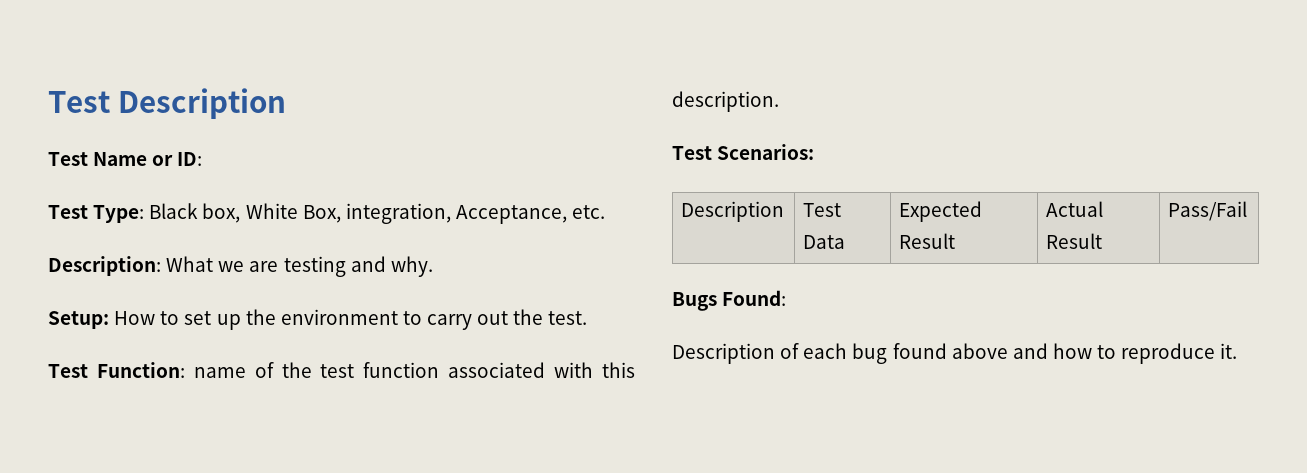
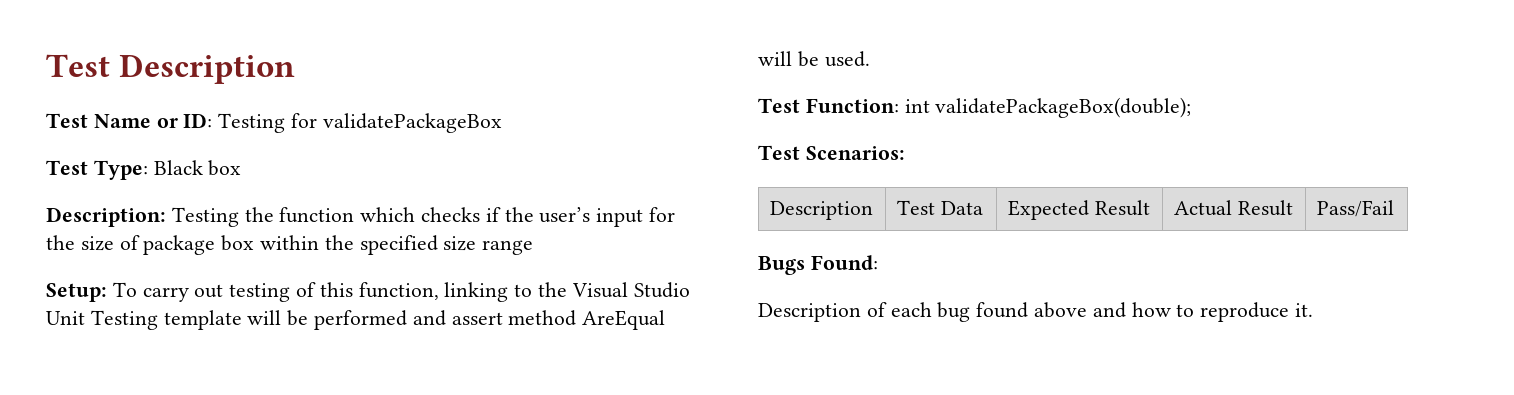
(203, 159) none -> [218,113,502,133] Testing for validatePackageBox
[202,203,606,224] [48,256,433,277] [48,309,588,330] [48,362,636,378] [672,91,779,112] box, White Box, integration, Acceptance, etc. // Description: What we are testing and why. // Setup: How to set up the environment to carry out the test. // Test Function: name of the test function associated with this description. -> [208,160,242,176] [46,207,676,227] [46,235,534,255] [46,282,690,302] [46,310,666,330] [758,51,870,67] [758,97,1192,118] box // Description: Testing the function which checks if the user’s input for the size of package box within the specified size range // Setup: To carry out testing of this function, linking to the Visual Studio Unit Testing template will be performed and assert method AreEqual will be used. // Test Function: int validatePackageBox(double);

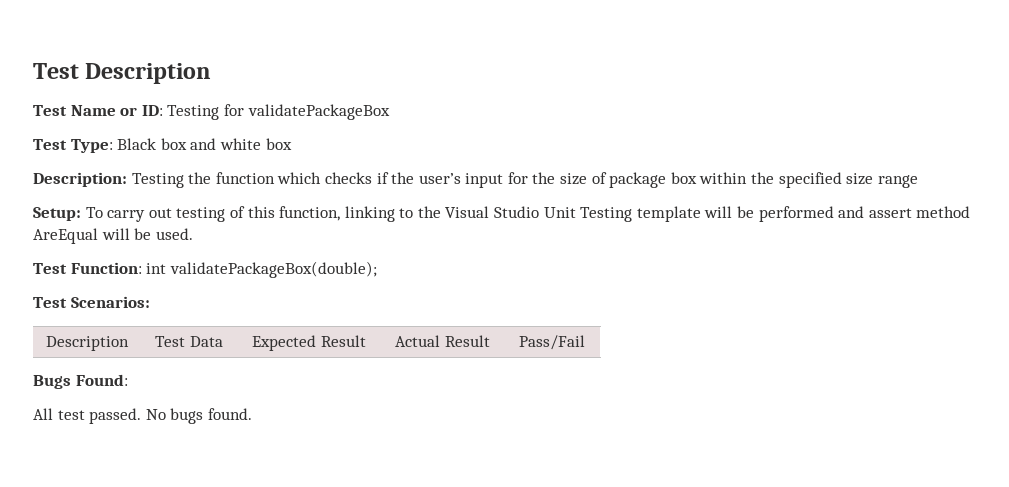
(242, 168) none -> [190,138,292,150] and white box
[758,302,1314,322] Description of each bug found above and how to reproduce it. -> [33,408,252,424] All test passed. No bugs found.

